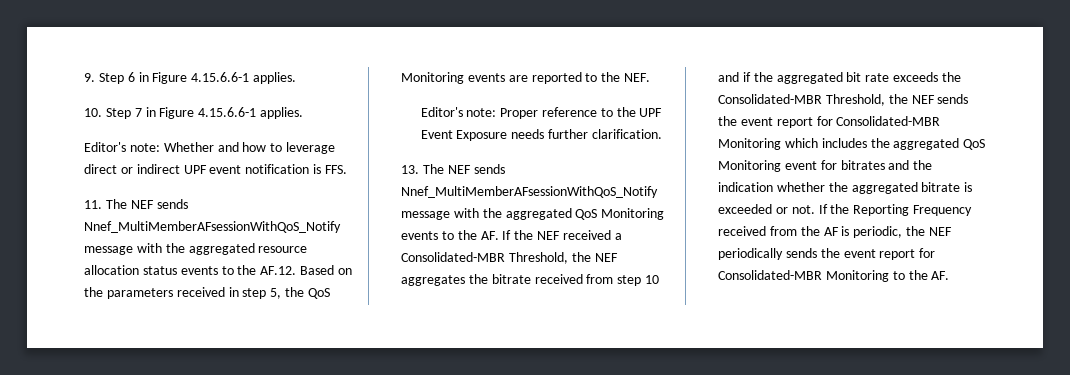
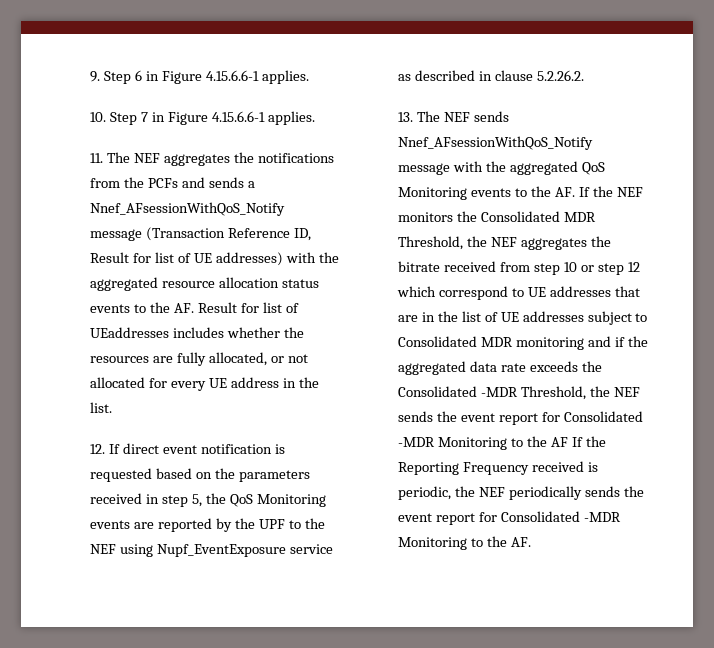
[84,142,335,154] [84,164,347,174] [84,199,188,209] [84,221,342,233] [84,246,134,255] Editor's note: Whether and how to leverage direct or indirect UPF event notification is FFS. // 11. The NEF sends Nnef_MultiMemberAFsessionWithQoS_Notify message -> [90,152,334,166] [90,177,255,188] [90,202,286,216] [90,227,311,241] [90,252,283,266] 11. The NEF aggregates the notifications from the PCFs and sends a Nnef_AFsessionWithQoS_Notify message (Transaction Reference ID, Result for list of UE addresses)
[260,265,334,275] AF.12. Based -> [173,302,299,313] [90,327,304,338] [90,352,308,366] [90,377,319,391] [90,402,113,413] [90,443,285,454] [90,468,193,482] AF. Result for list of UEaddresses includes whether the resources are fully allocated, or not allocated for every UE address in the list. // 12. If direct event notification is requested based
[585,72,650,82] [420,107,663,119] [420,129,662,141] to the NEF. // Editor's note: Proper reference to the UPF Event Exposure needs further clarification. -> [215,518,325,532] [90,544,333,557] [398,70,584,81] by the UPF to the NEF using Nupf_EventExposure service as described in clause 5.2.26.2.
[401,186,659,198] Nnef_MultiMemberAFsessionWithQoS_Notify -> [398,136,594,150] Nnef_AFsessionWithQoS_Notify
[562,230,622,240] [401,252,506,262] received a Consolidated-MBR -> [398,211,596,222] monitors the Consolidated MDR
(659, 279) none -> [580,262,640,275] [397,286,640,300] [398,311,648,325] [398,336,584,350] or step 12 which correspond to UE addresses that are in the list of UE addresses subject to Consolidated MDR monitoring
[846,72,862,82] bit -> [470,361,498,372] data
[718,94,823,104] Consolidated-MBR -> [398,386,519,397] Consolidated -MDR
[836,116,941,126] [718,138,986,150] [718,160,933,172] [718,182,973,194] [718,204,815,214] Consolidated-MBR Monitoring which includes the aggregated QoS Monitoring event for bitrates and the indication whether the aggregated bitrate is exceeded or not. -> [563,411,643,422] [398,436,568,450] Consolidated -MDR Monitoring to the AF
[770,226,839,236] from the AF -> (584, 466) none
[718,270,823,280] Consolidated-MBR -> [500,511,621,522] Consolidated -MDR

